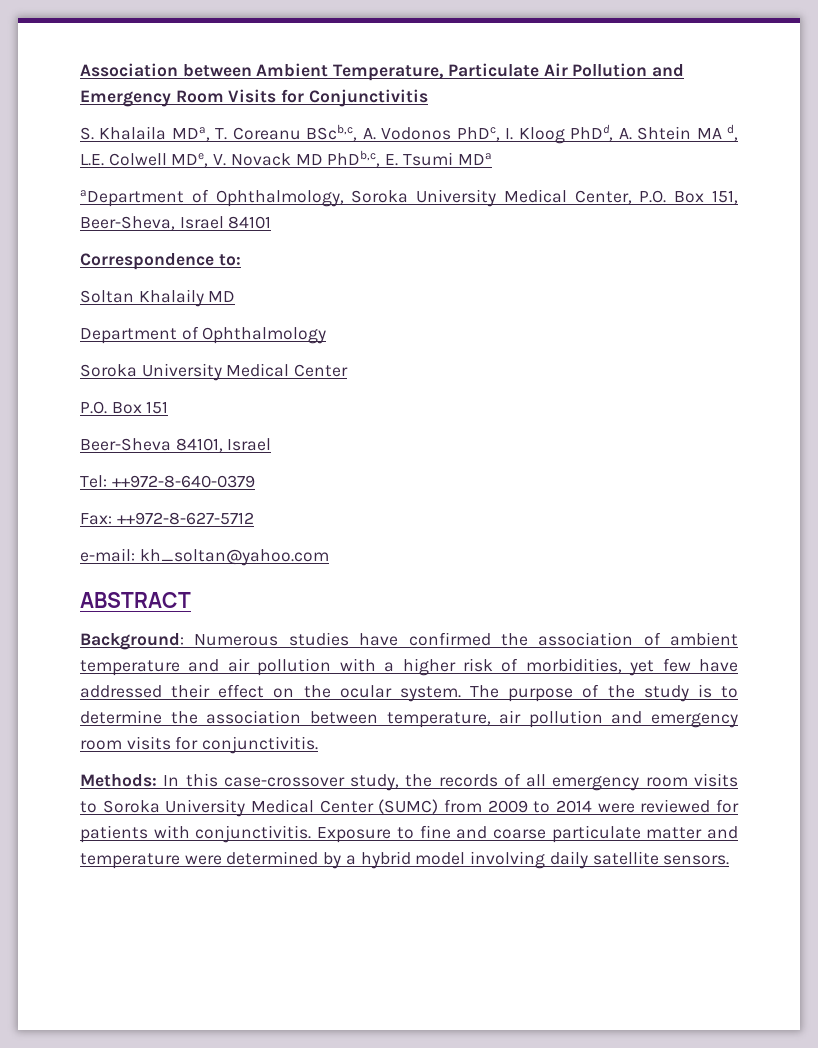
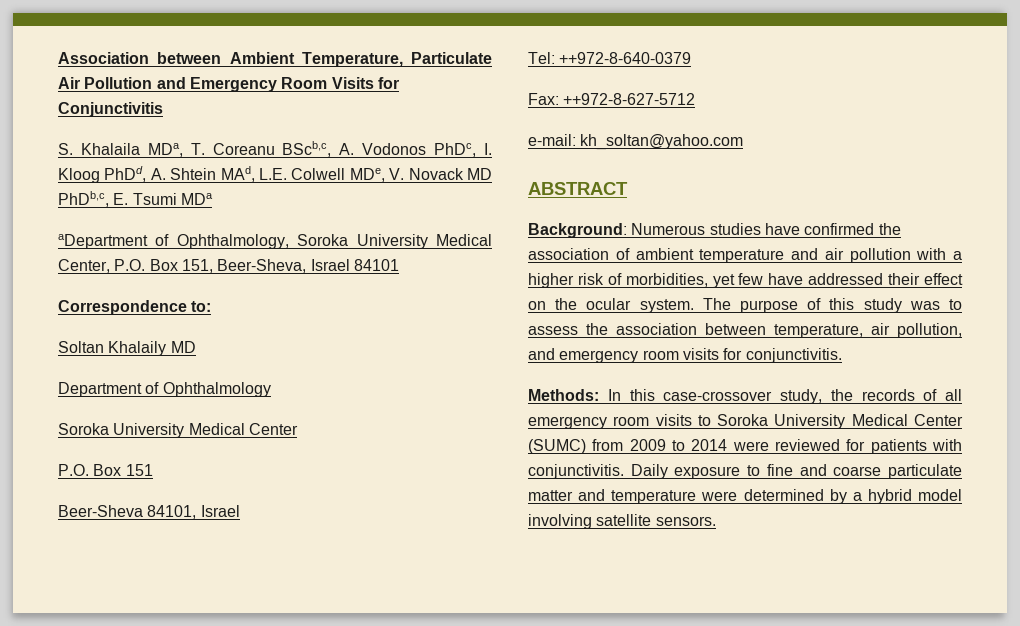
[696,124,738,141] MA d, -> [220,166,255,182] MAd,
[607,684,738,702] [80,710,162,724] the study is to determine -> [829,298,962,313] [528,326,578,335] this study was to assess
[528,710,603,728] pollution -> [897,323,962,338] pollution,
[317,827,392,843] Exposure -> [630,464,741,479] Daily exposure
[549,851,588,869] daily -> (592, 521) none

